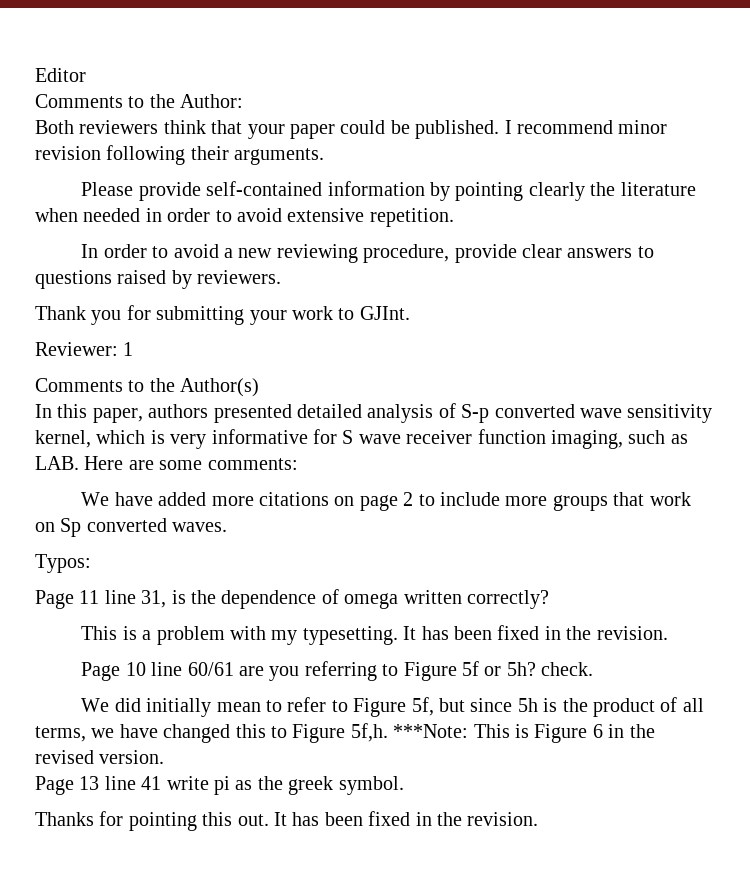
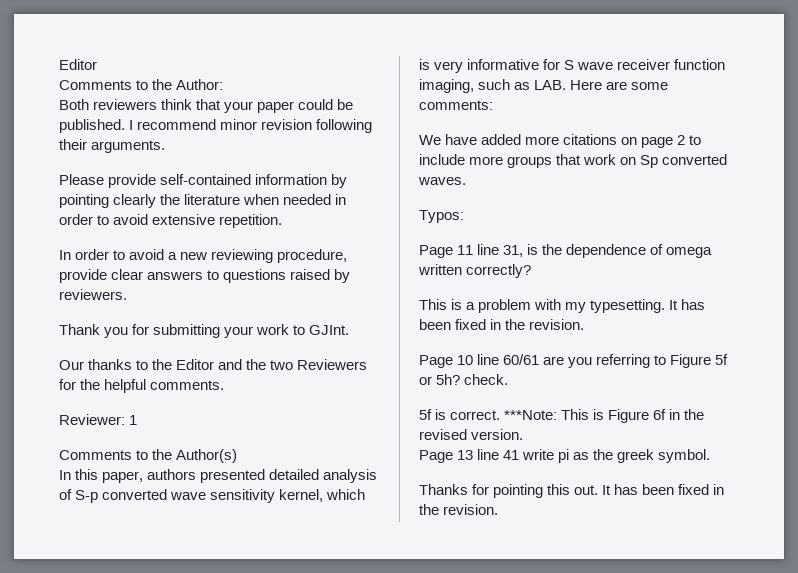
(410, 313) none -> [59,359,368,370] [59,379,225,393] // Our thanks to the Editor and the two Reviewers for the helpful comments.
[81,697,704,717] [35,723,388,743] We did initially mean to refer to Figure 5f, but since 5h is the product of all terms, we have changed this to Figure 5f,h. -> [419,409,501,420] 5f is correct.
[592,724,603,738] 6 -> [653,409,667,420] 6f

